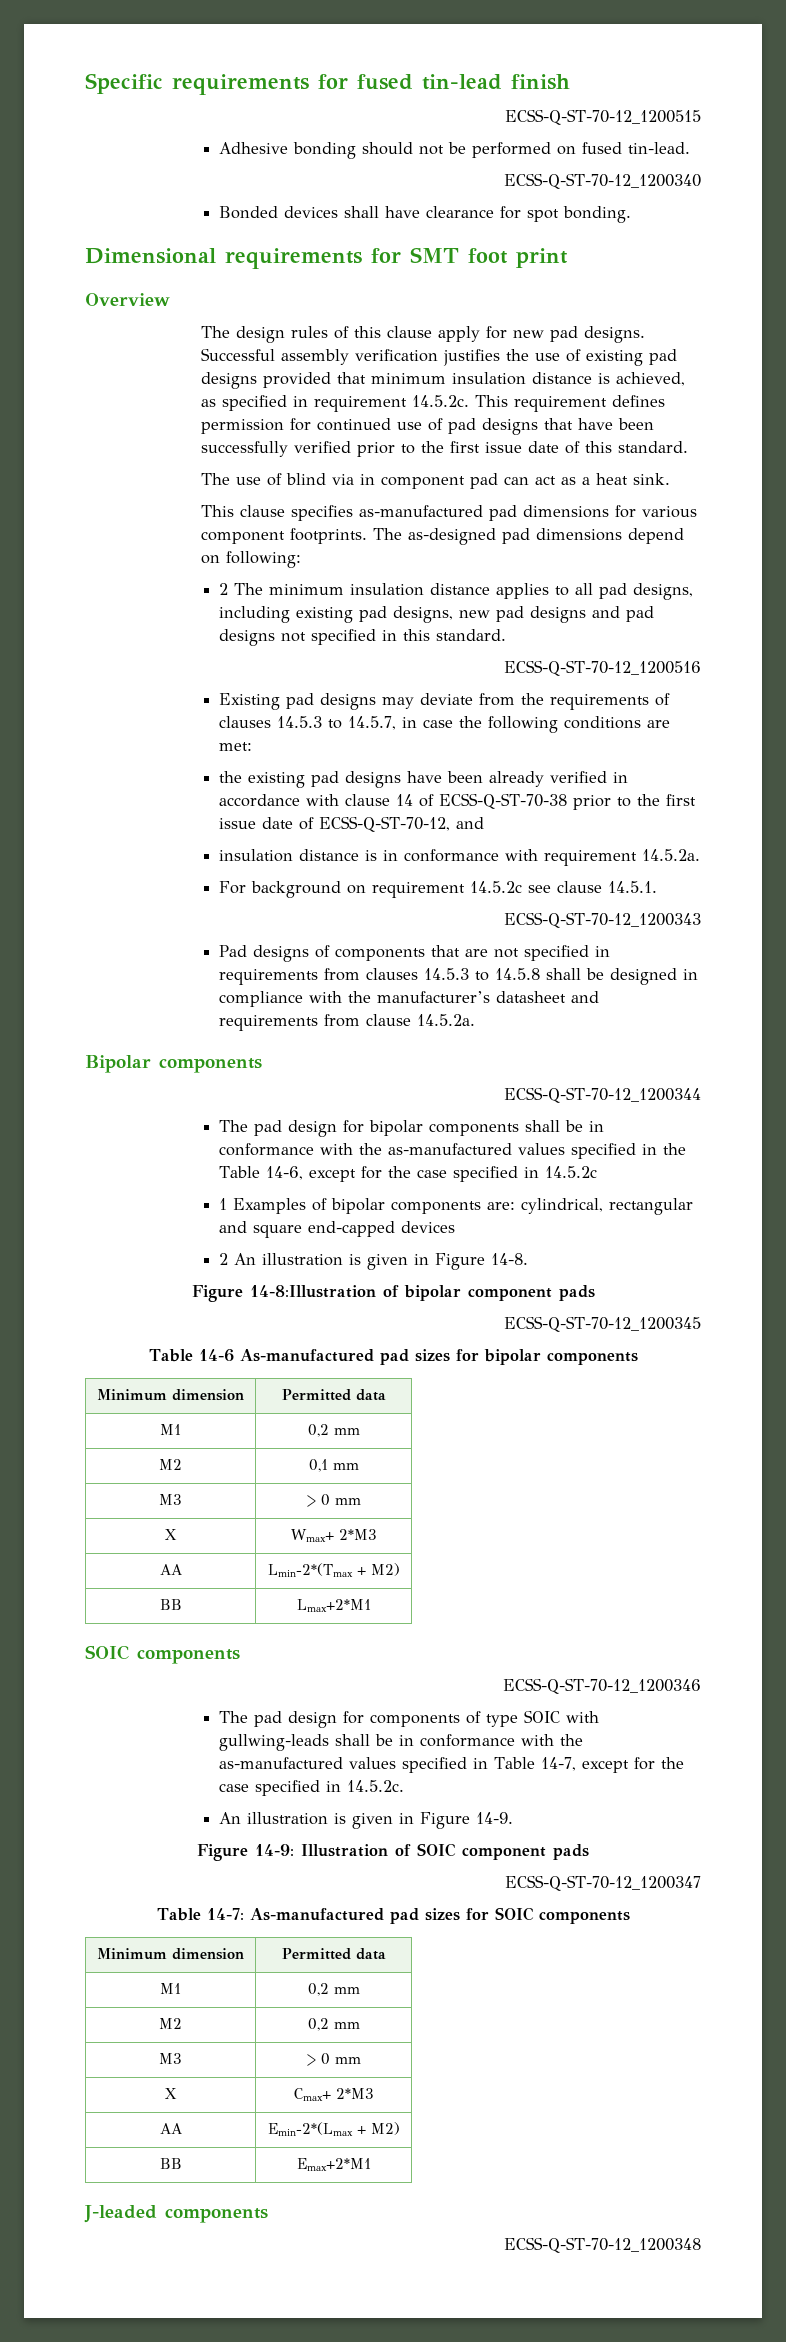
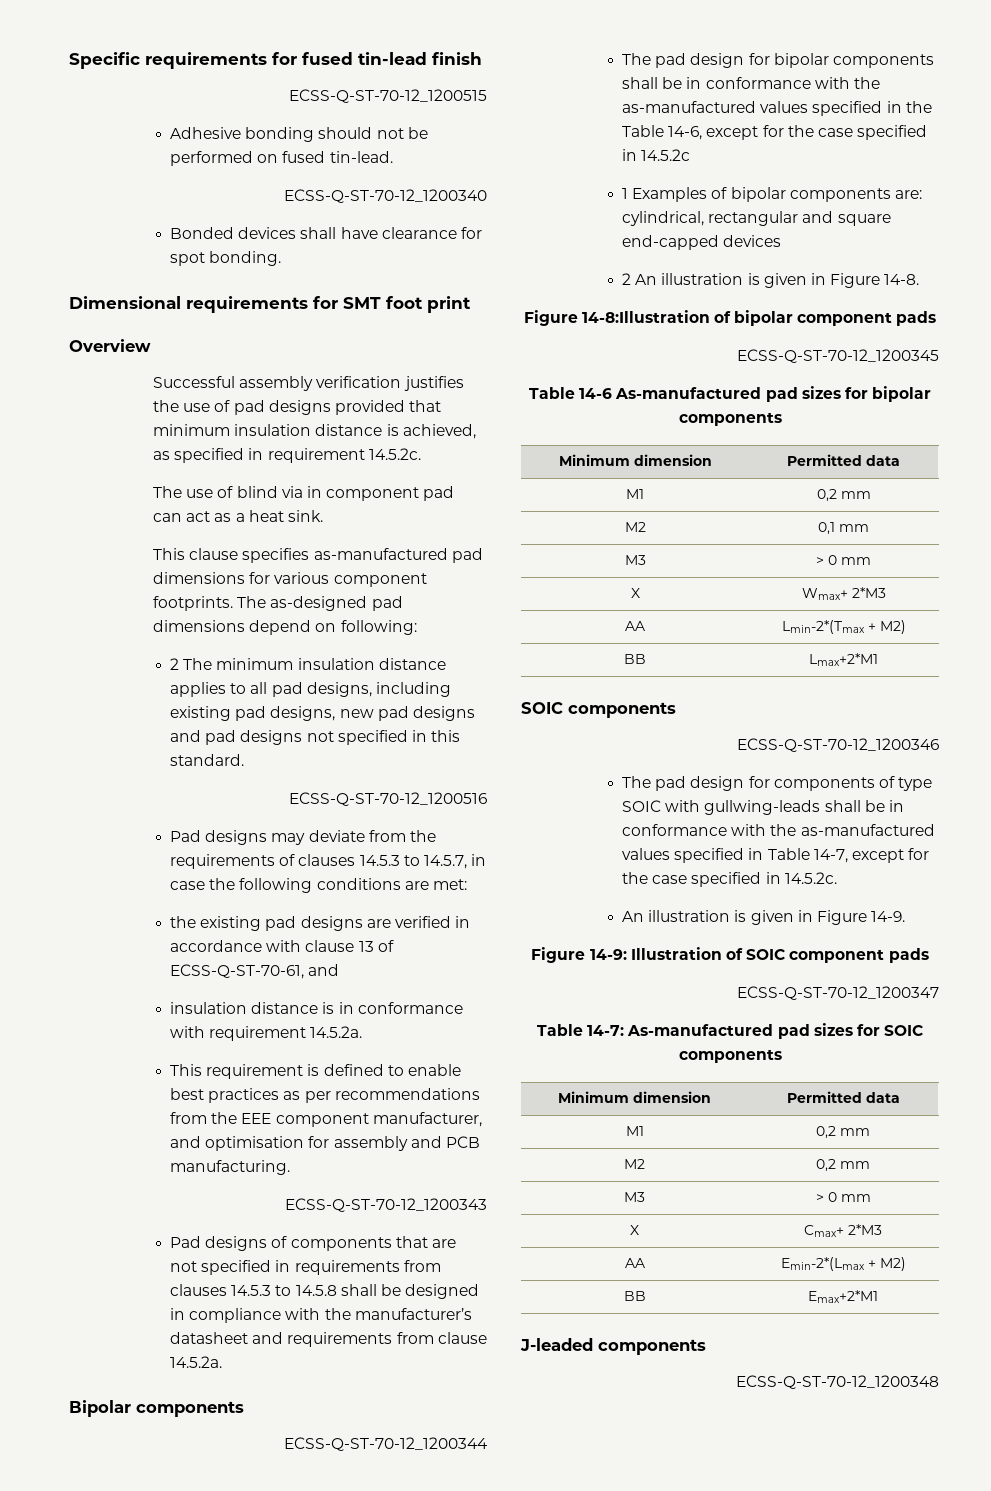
[201,326,646,343] The design rules of this clause apply for new pad designs. -> (151, 345) none
[586,350,644,366] existing -> (231, 406) none
[475,395,666,412] [201,418,655,435] [201,441,689,457] This requirement defines permission for continued use of pad designs that have been successfully verified prior to the first issue date of this standard. -> (421, 454) none
[219,693,315,710] Existing pad -> [169,830,201,842] Pad
[407,771,545,787] have been already -> [366,919,391,928] are
[396,793,697,810] [219,816,451,832] 14 of ECSS-Q-ST-70-38 prior to the first issue date of ECSS-Q-ST-70-12, -> [358,940,394,952] [169,964,304,979] 13 of ECSS-Q-ST-70-61,
[219,881,658,898] For background on requirement 14.5.2c see clause 14.5.1. -> [169,1064,461,1079] [169,1088,480,1103] [169,1112,482,1127] [169,1136,480,1151] [169,1160,290,1175] This requirement is defined to enable best practices as per recommendations from the EEE component manufacturer, and optimisation for assembly and PCB manufacturing.

